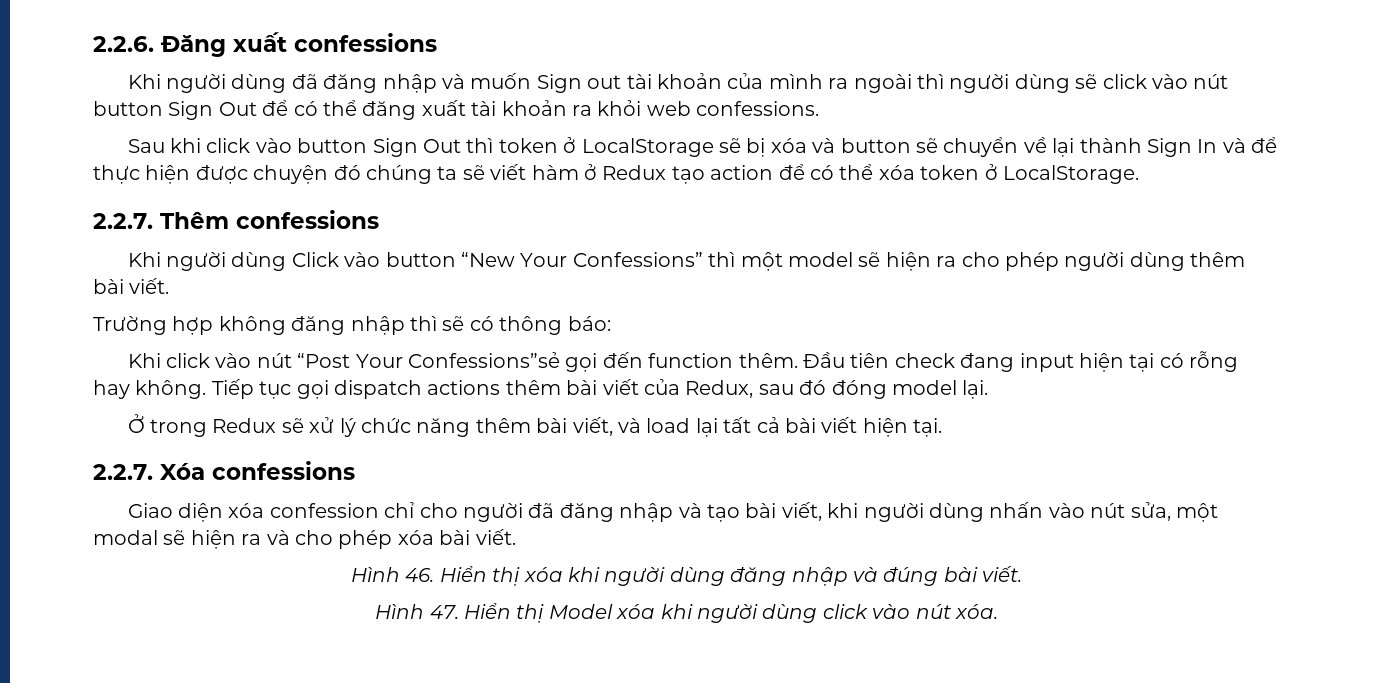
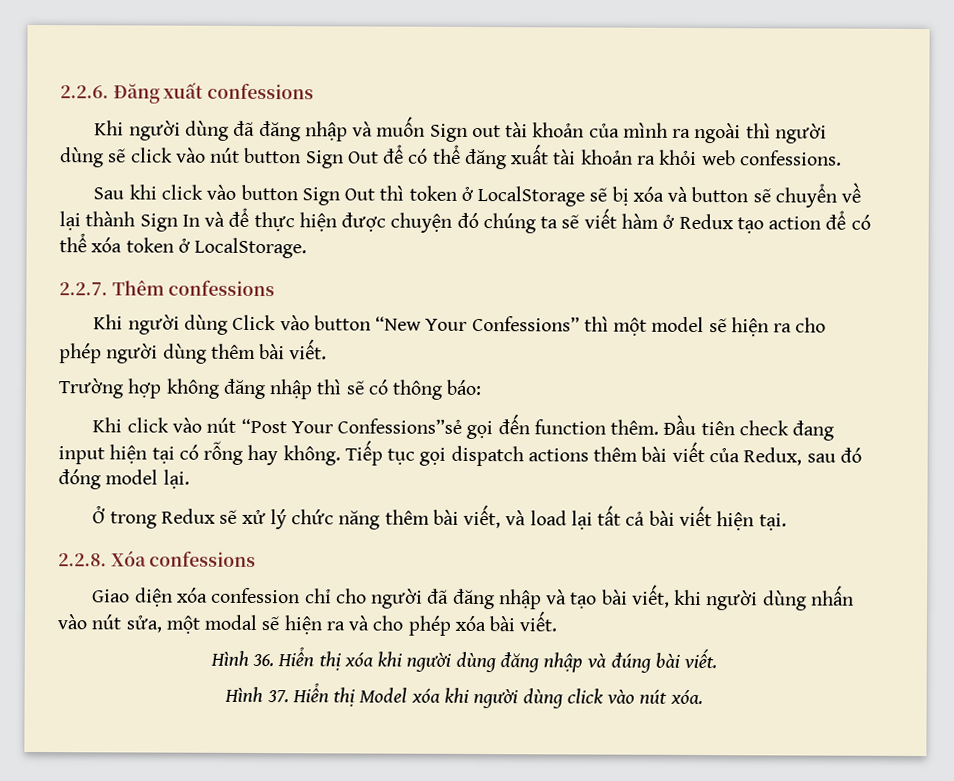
[93,464,153,480] 2.2.7. -> [58,553,107,567] 2.2.8.
[405,568,435,582] 46. -> [252,653,275,667] 36.
[429,605,459,619] 47. -> [266,690,289,703] 37.

